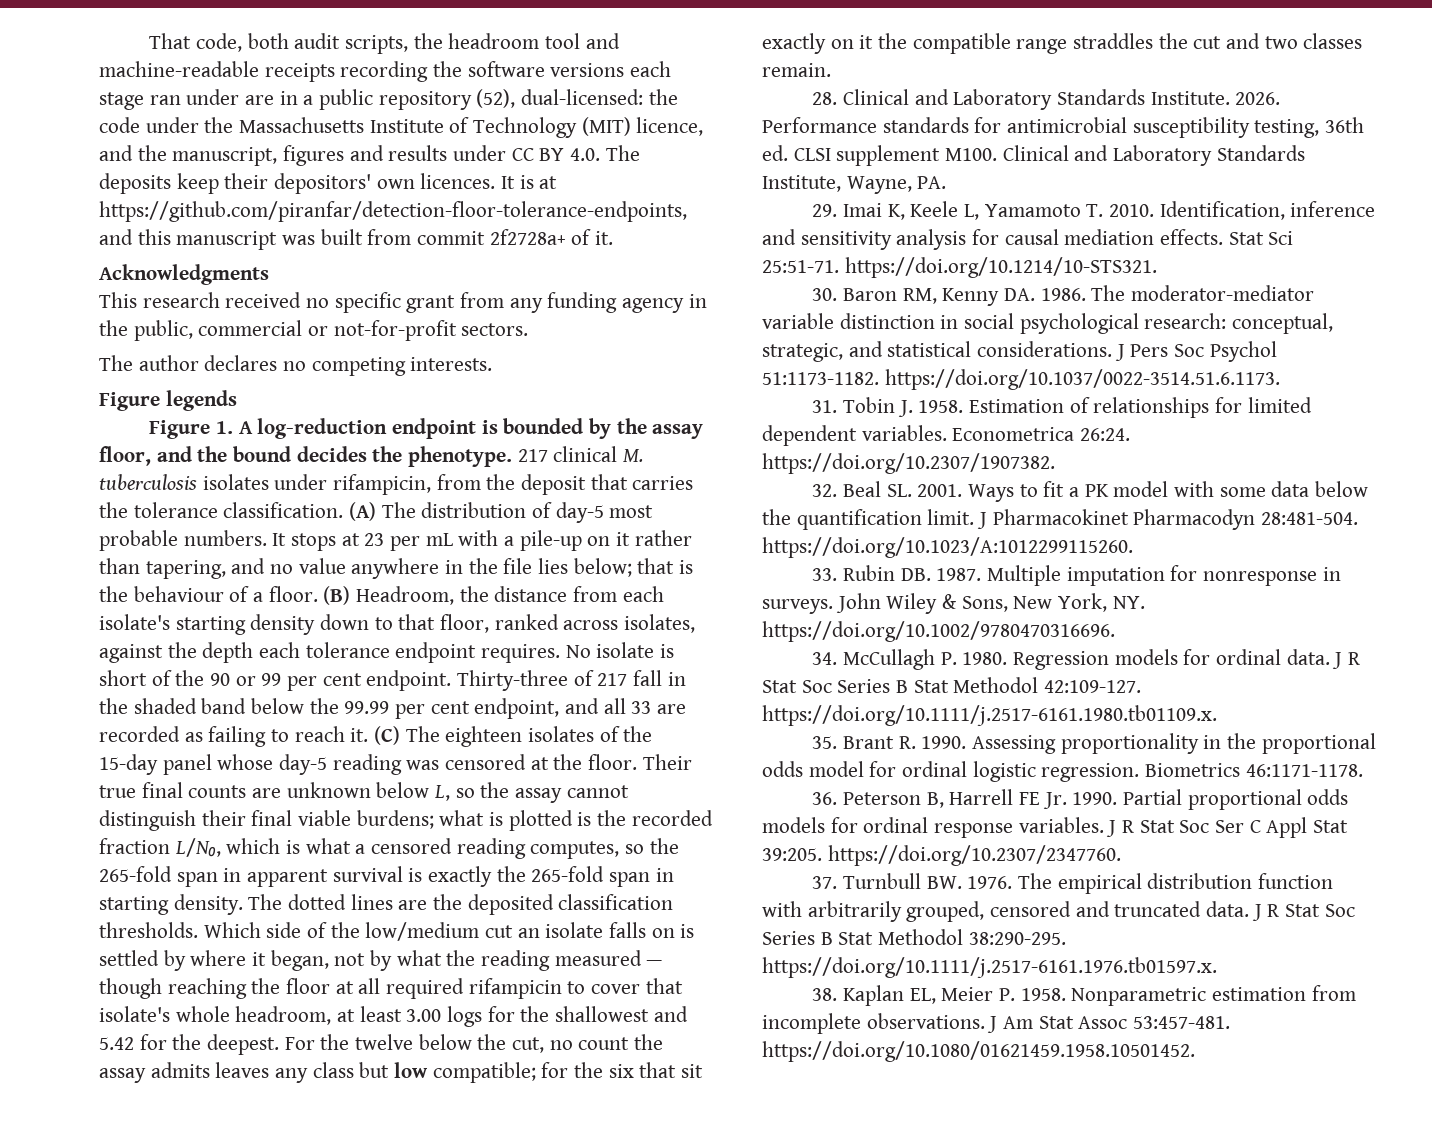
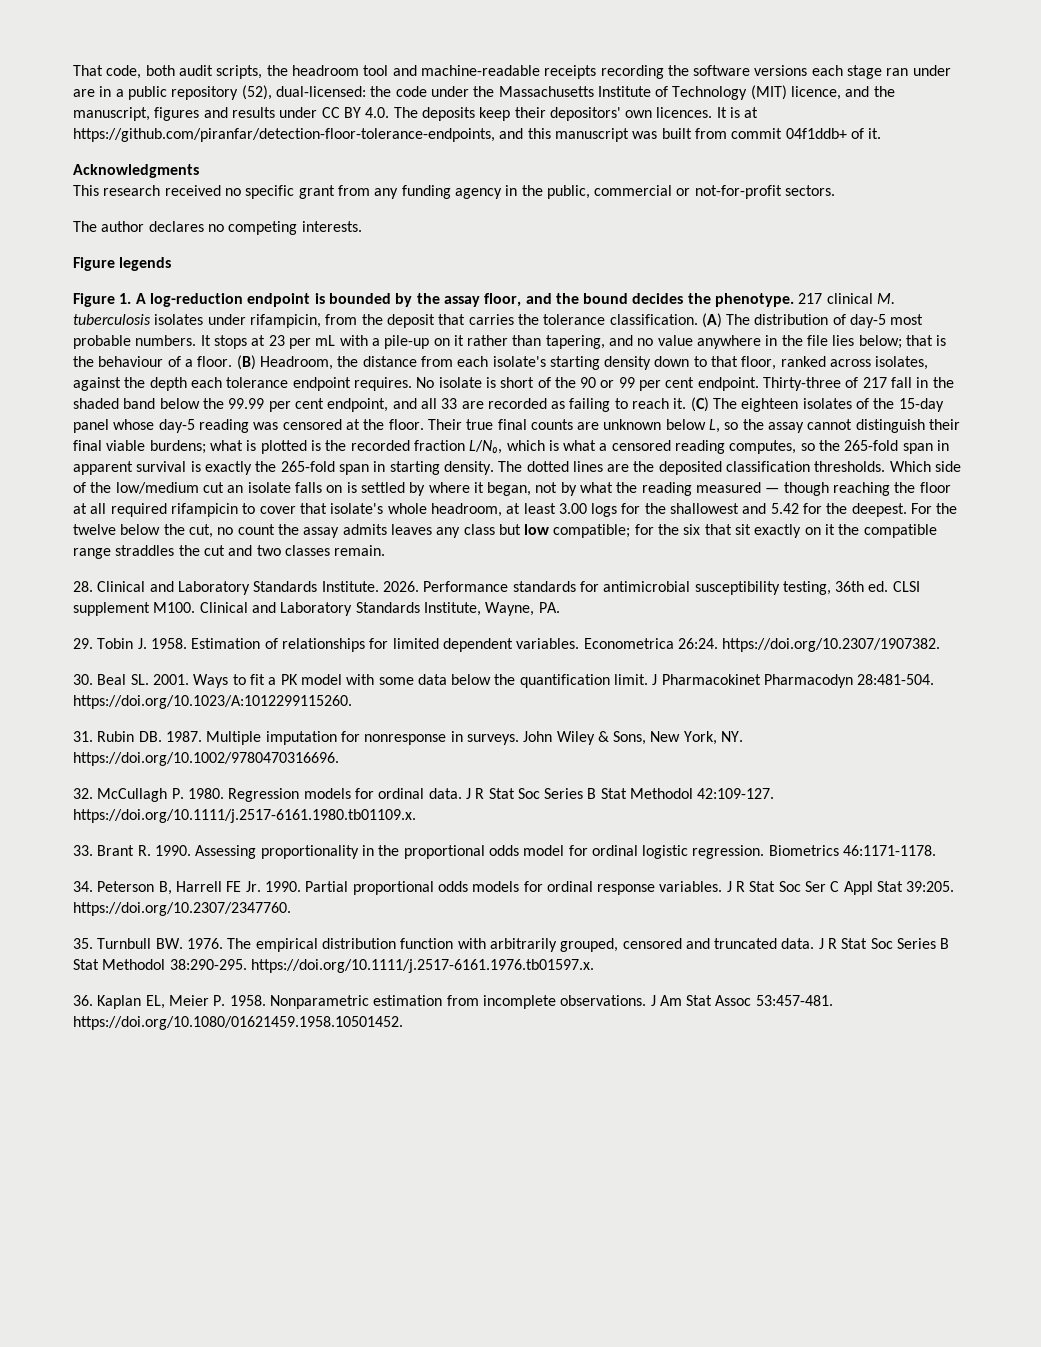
[489,229,566,245] 2f2728a+ -> [785,128,847,139] 04f1ddb+
[842,201,1376,220] [762,229,1294,250] [762,257,1157,278] [812,285,1314,306] [762,313,1334,334] [762,341,1277,362] [762,369,1280,390] [812,400,838,413] Imai K, Keele L, Yamamoto T. 2010. Identification, inference and sensitivity analysis for causal mediation effects. Stat Sci 25:51-71. https://doi.org/10.1214/10-STS321. // 30. Baron RM, Kenny DA. 1986. The moderator-mediator variable distinction in social psychological research: conceptual, strategic, and statistical considerations. J Pers Soc Psychol 51:1173-1182. https://doi.org/10.1037/0022-3514.51.6.1173. // 31. -> (93, 643) none
[812,484,838,497] 32. -> [73,674,93,685] 30.
[812,568,838,581] 33. -> [73,731,93,742] 31.
[812,652,838,665] 34. -> [73,788,93,799] 32.
[812,736,838,749] 35. -> [73,845,93,856] 33.
[812,792,838,805] 36. -> [73,881,93,892] 34.
[812,876,838,889] 37. -> [73,938,93,949] 35.
[812,988,838,1001] 38. -> [73,995,93,1006] 36.

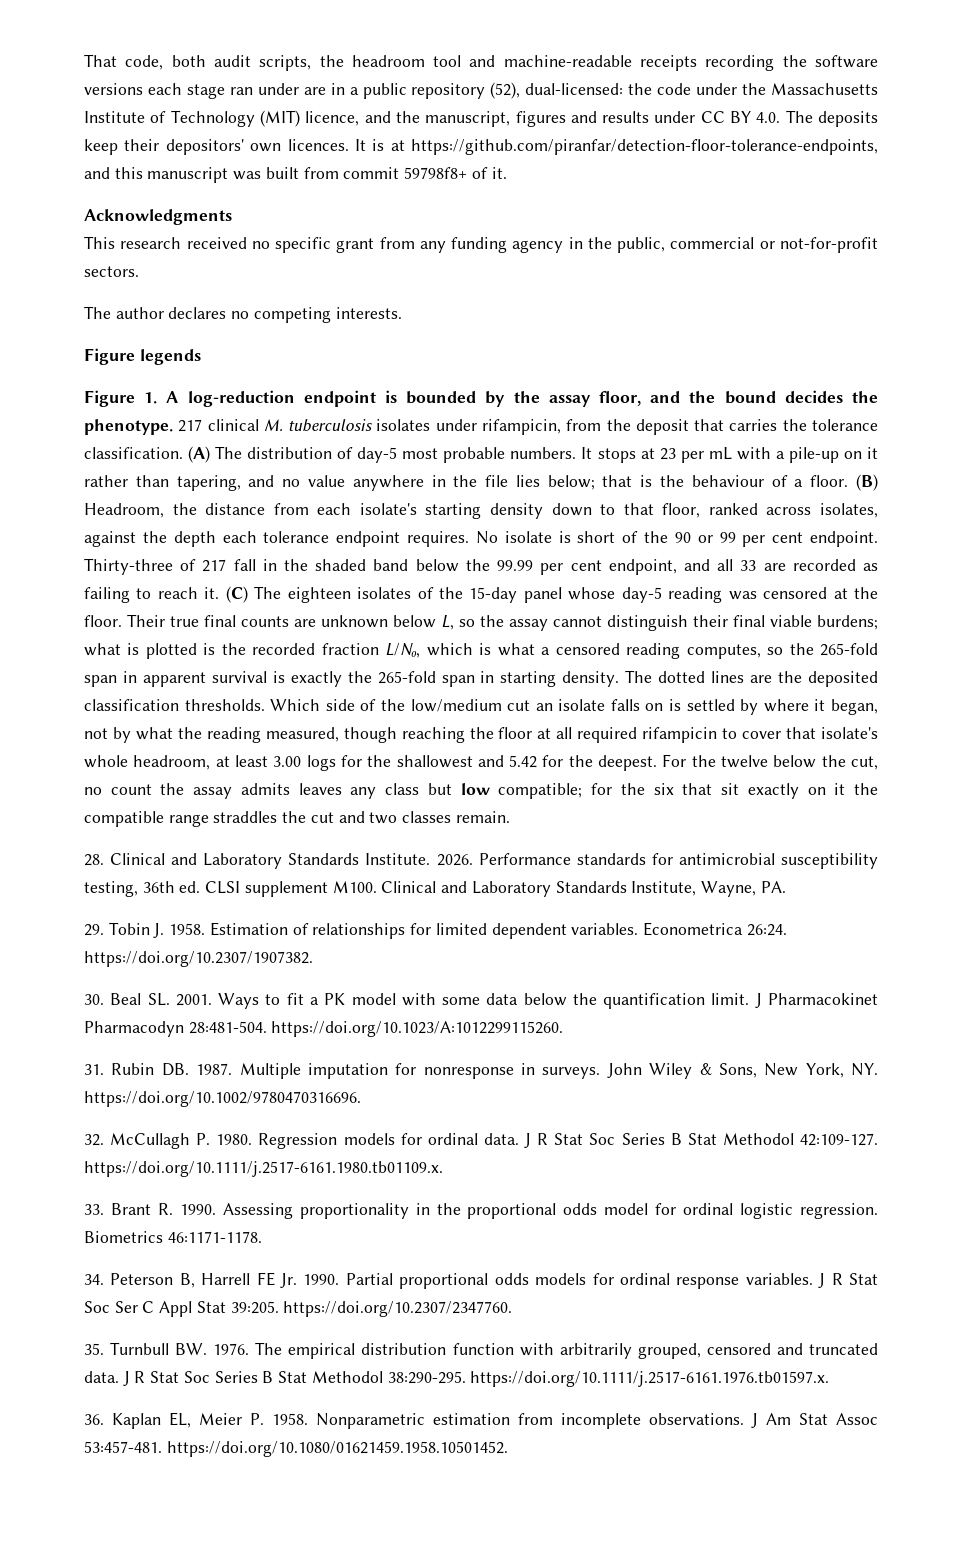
[785,128,847,139] 04f1ddb+ -> [404,167,468,179] 59798f8+
[696,482,780,493] measured — -> [265,727,339,742] measured,

